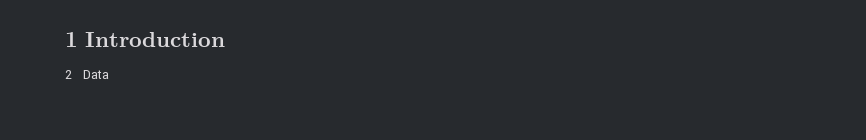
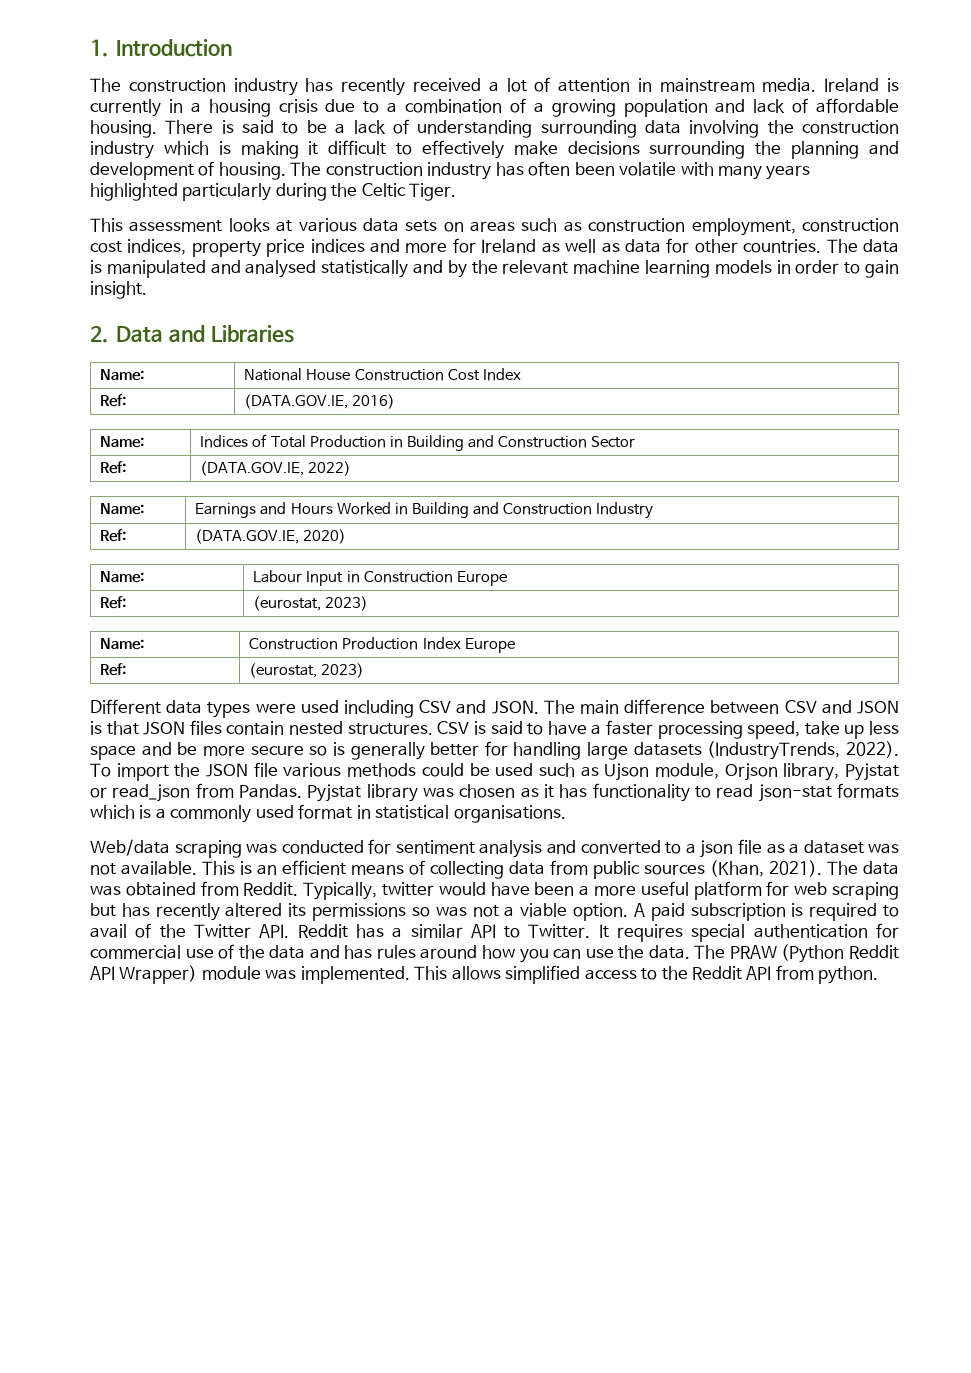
[65,32,78,47] 1 -> [90,39,108,57] 1.
[65,70,109,79] 2 Data -> [90,77,899,96] [90,98,899,117] [90,119,899,138] [90,140,900,159] [90,161,811,180] [90,183,457,201] [90,218,900,236] [90,238,899,257] [90,260,899,278] [90,281,147,299] [90,325,294,343] [100,369,145,381] [244,368,521,381] [100,394,127,407] [244,394,396,409] [100,436,145,448] [200,434,635,451] [100,461,127,474] [200,461,352,476] [100,503,145,515] [195,502,653,519] [100,529,127,542] [195,529,347,544] [100,571,145,583] [253,570,507,586] [100,596,127,609] [253,596,369,611] [100,638,145,650] [249,637,515,653] [100,663,127,676] [249,663,365,678] [90,699,900,718] [90,720,899,739] [90,741,899,760] [90,762,899,781] [90,783,900,802] [90,804,566,823] [90,839,899,858] [90,860,899,879] [90,881,900,900] [90,903,900,921] [90,923,899,942] [90,944,899,963] [90,965,879,984] The construction industry has recently received a lot of attention in mainstream media. Ireland is currently in a housing crisis due to a combination of a growing population and lack of affordable housing. There is said to be a lack of understanding surrounding data involving the construction industry which is making it difficult to effectively make decisions surrounding the planning and development of housing. The construction industry has often been volatile with many years highlighted particularly during the Celtic Tiger. // This assessment looks at various data sets on areas such as construction employment, construction cost indices, property price indices and more for Ireland as well as data for other countries. The data is manipulated and analysed statistically and by the relevant machine learning models in order to gain insight. // 2. Data and Libraries // Name: | National House Construction Cost Index // Ref: | (DATA.GOV.IE, 2016) // Name: | Indices of Total Production in Building and Construction Sector // Ref: | (DATA.GOV.IE, 2022) // Name: | Earnings and Hours Worked in Building and Construction Industry // Ref: | (DATA.GOV.IE, 2020) // Name: | Labour Input in Construction Europe // Ref: | (eurostat, 2023) // Name: | Construction Production Index Europe // Ref: | (eurostat, 2023) // Different data types were used including CSV and JSON. The main difference between CSV and JSON is that JSON files contain nested structures. CSV is said to have a faster processing speed, take up less space and be more secure so is generally better for handling large datasets (IndustryTrends, 2022). To import the JSON file various methods could be used such as Ujson module, Orjson library, Pyjstat or read_json from Pandas. Pyjstat library was chosen as it has functionality to read json-stat formats which is a commonly used format in statistical organisations. // Web/data scraping was conducted for sentiment analysis and converted to a json file as a dataset was not available. This is an efficient means of collecting data from public sources (Khan, 2021). The data was obtained from Reddit. Typically, twitter would have been a more useful platform for web scraping but has recently altered its permissions so was not a viable option. A paid subscription is required to avail of the Twitter API. Reddit has a similar API to Twitter. It requires special authentication for commercial use of the data and has rules around how you can use the data. The PRAW (Python Reddit API Wrapper) module was implemented. This allows simplified access to the Reddit API from python.

